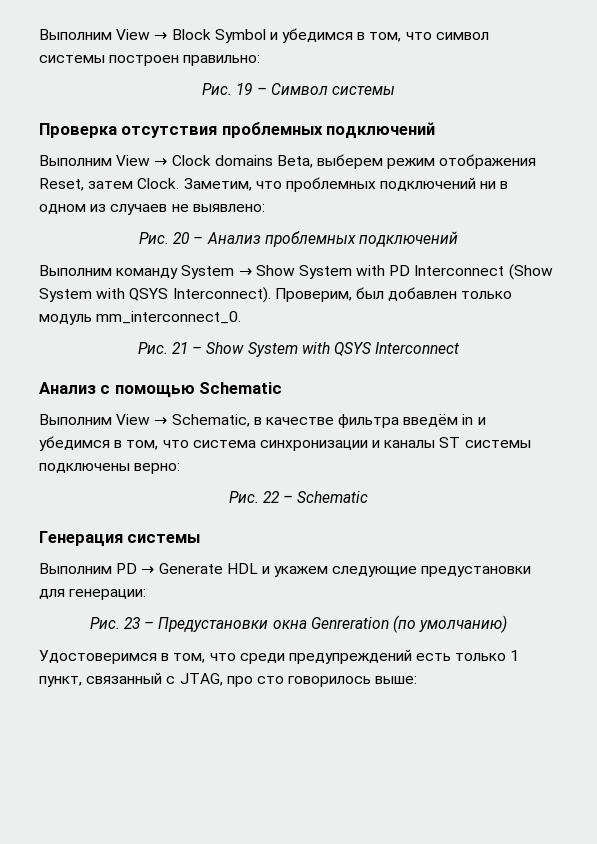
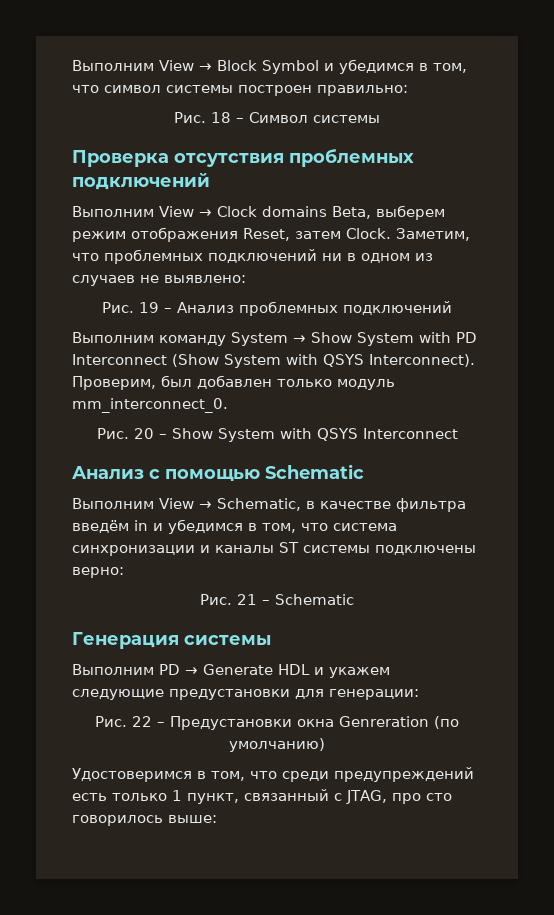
[236,83,253,95] 19 -> [211,112,231,123] 18
[173,232,191,244] 20 -> [139,302,159,313] 19
[172,342,189,354] 21 -> [133,428,154,439] 20
[262,491,280,503] 22 -> [237,594,257,605] 21
[124,617,141,629] 23 -> [132,716,152,727] 22

